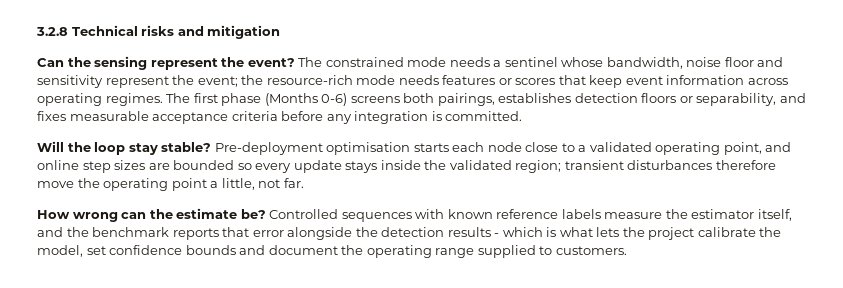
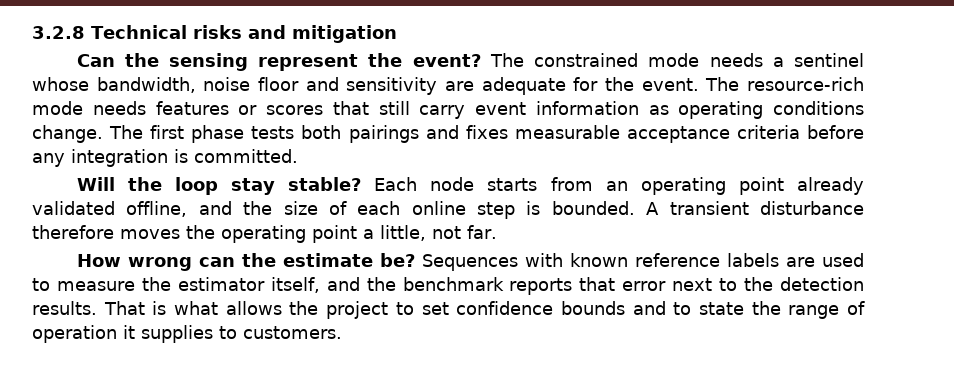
[105,75,264,88] represent the event; the -> [445,77,740,95] are adequate for the event. The
[589,75,788,88] [37,93,777,106] keep event information across operating regimes. The first phase (Months 0-6) screens both pairings, establishes detection floors or separability, -> [378,101,864,119] [32,125,419,143] still carry event information as operating conditions change. The first phase tests both pairings
[214,142,792,155] [37,160,776,173] [37,181,74,188] Pre-deployment optimisation starts each node close to a validated operating point, and online step sizes are bounded so every update stays inside the validated region; transient disturbances therefore move -> [374,177,865,195] [32,201,864,219] [32,225,180,239] Each node starts from an operating point already validated offline, and the size of each online step is bounded. A transient disturbance therefore moves
[269,209,412,222] Controlled sequences -> [421,254,518,271] Sequences
(601, 214) none -> [785,253,865,267] [32,278,50,291] are used to
[287,227,543,240] alongside the detection results - which -> [672,277,865,291] [32,301,145,315] next to the detection results. That
[596,227,620,237] lets -> [225,301,282,315] allows
[697,227,782,237] [37,245,83,257] calibrate the model, -> [395,302,414,315] to
[268,245,536,258] document the operating range supplied -> [673,301,865,319] [32,325,213,343] to state the range of operation it supplies

